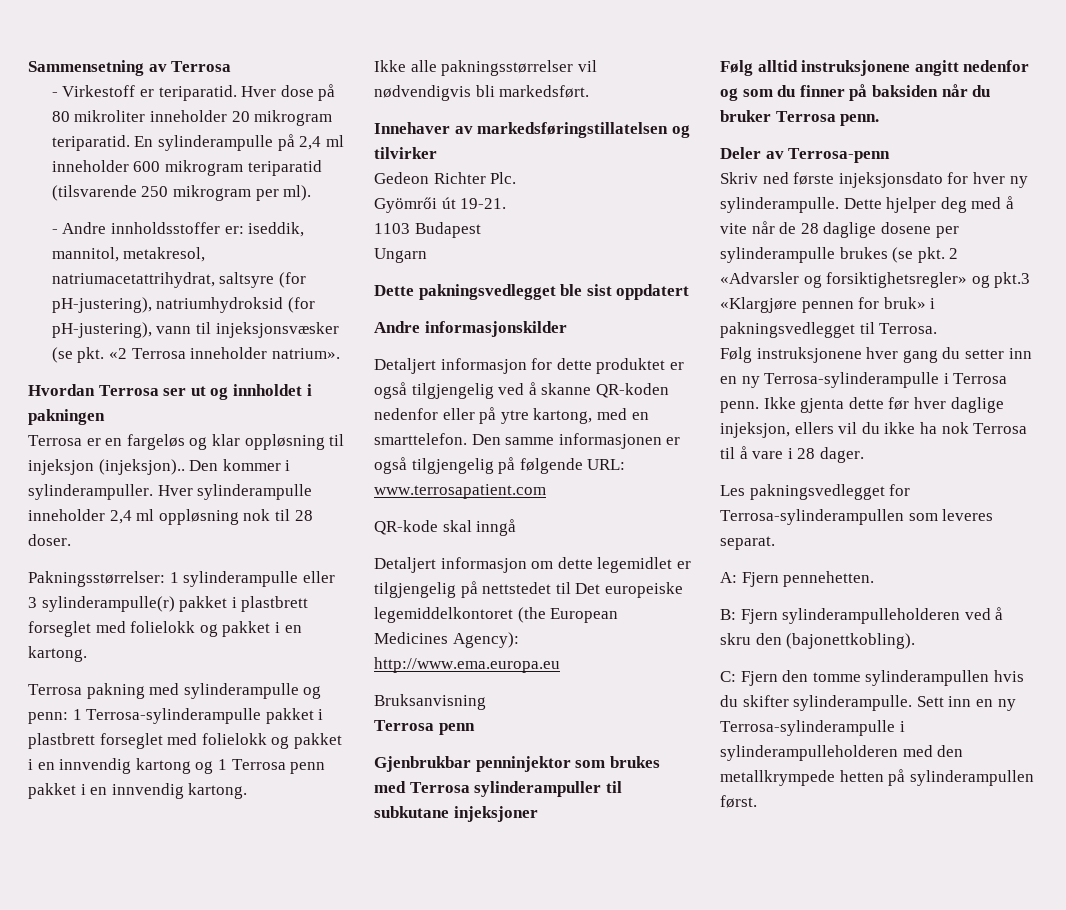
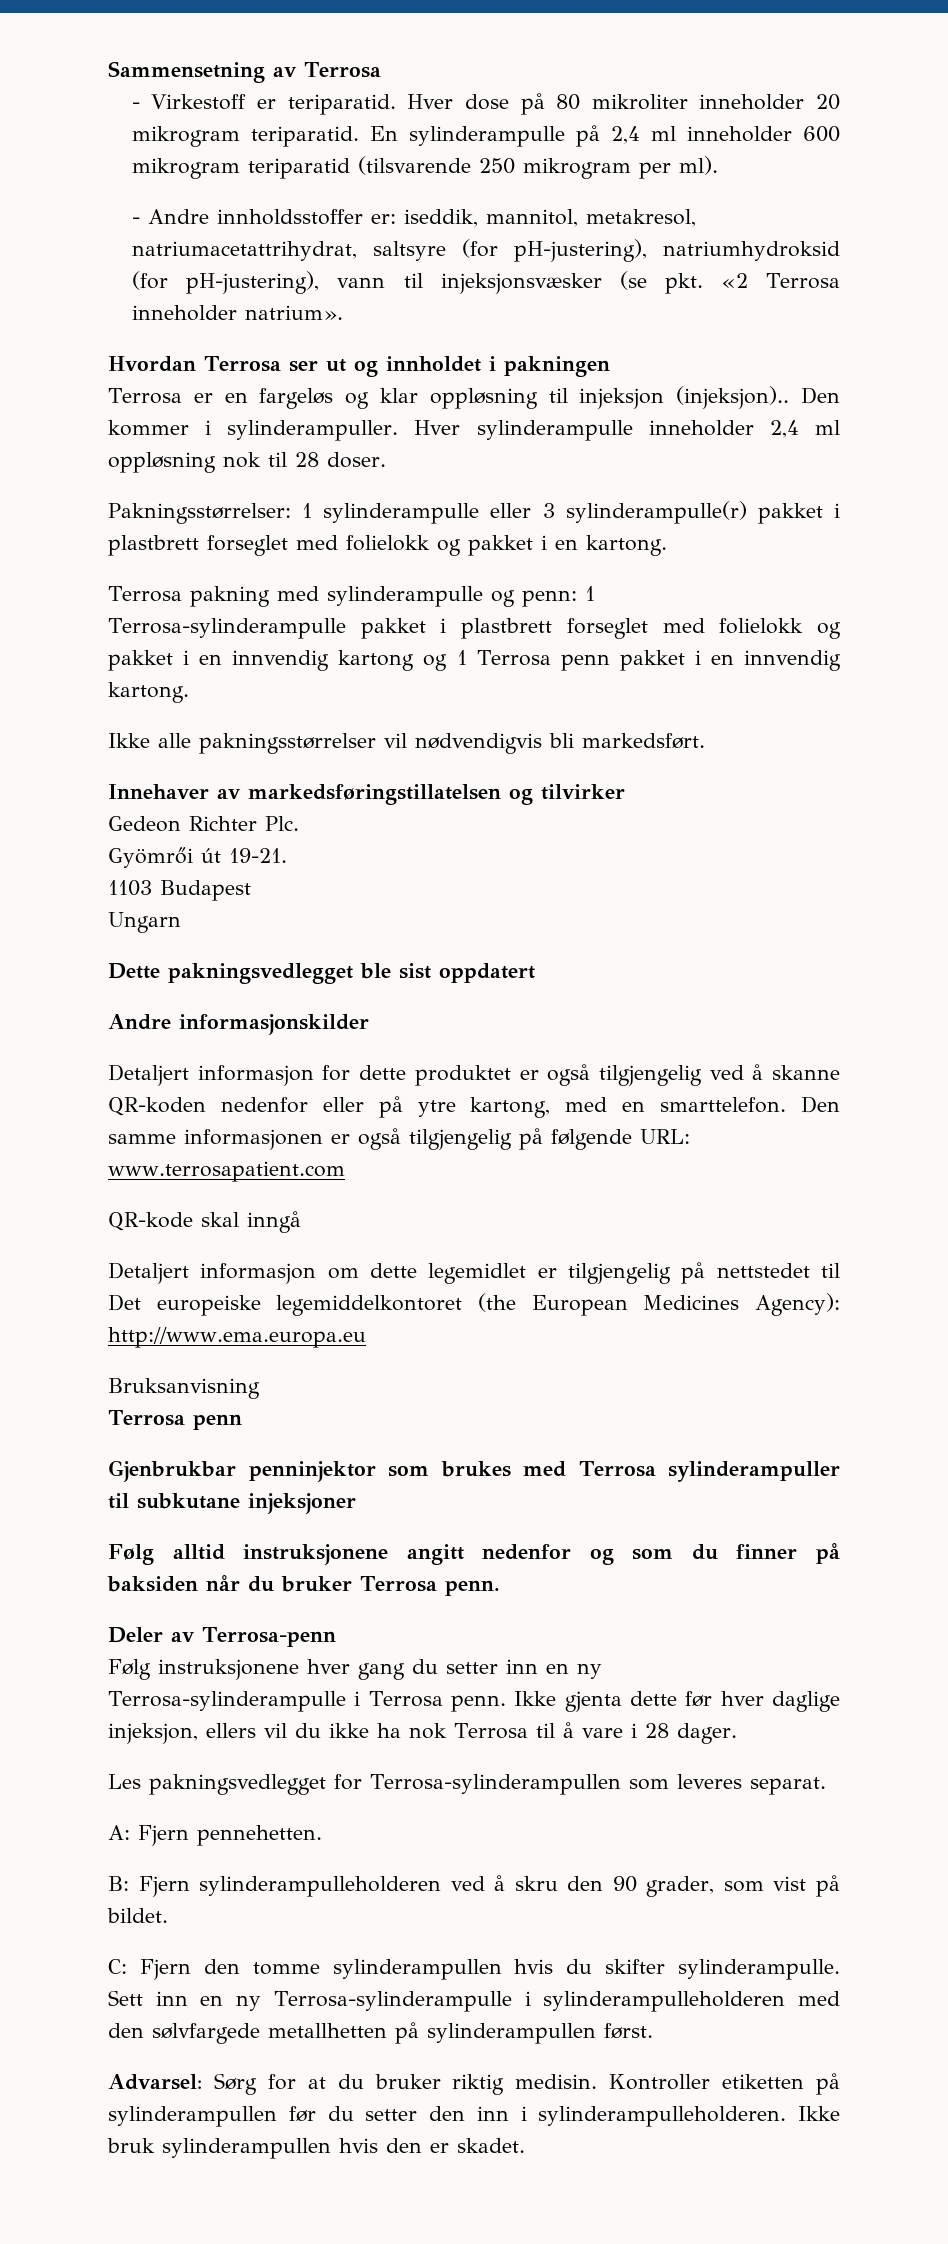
[720,172,1028,188] [720,196,1014,213] [720,221,959,238] [720,247,959,263] [720,272,1031,288] [720,297,936,313] [720,322,938,338] // Skriv ned første injeksjonsdato for hver ny sylinderampulle. Dette hjelper deg med å vite når de 28 daglige dosene per sylinderampulle brukes (se pkt. 2 «Advarsler og forsiktighetsregler» og pkt.3 «Klargjøre pennen for bruk» i pakningsvedlegget til Terrosa. -> (336, 1637) none
[786,633,916,649] (bajonettkobling). -> [612,1875,840,1897] [107,1908,168,1923] 90 grader, som vist på bildet.
[720,770,884,786] metallkrympede hetten -> [152,2023,387,2044] sølvfargede metallhetten
(757, 801) none -> [108,2073,840,2095] [108,2106,840,2127] [107,2138,525,2159] // Advarsel: Sørg for at du bruker riktig medisin. Kontroller etiketten på sylinderampullen før du setter den inn i sylinderampulleholderen. Ikke bruk sylinderampullen hvis den er skadet.

